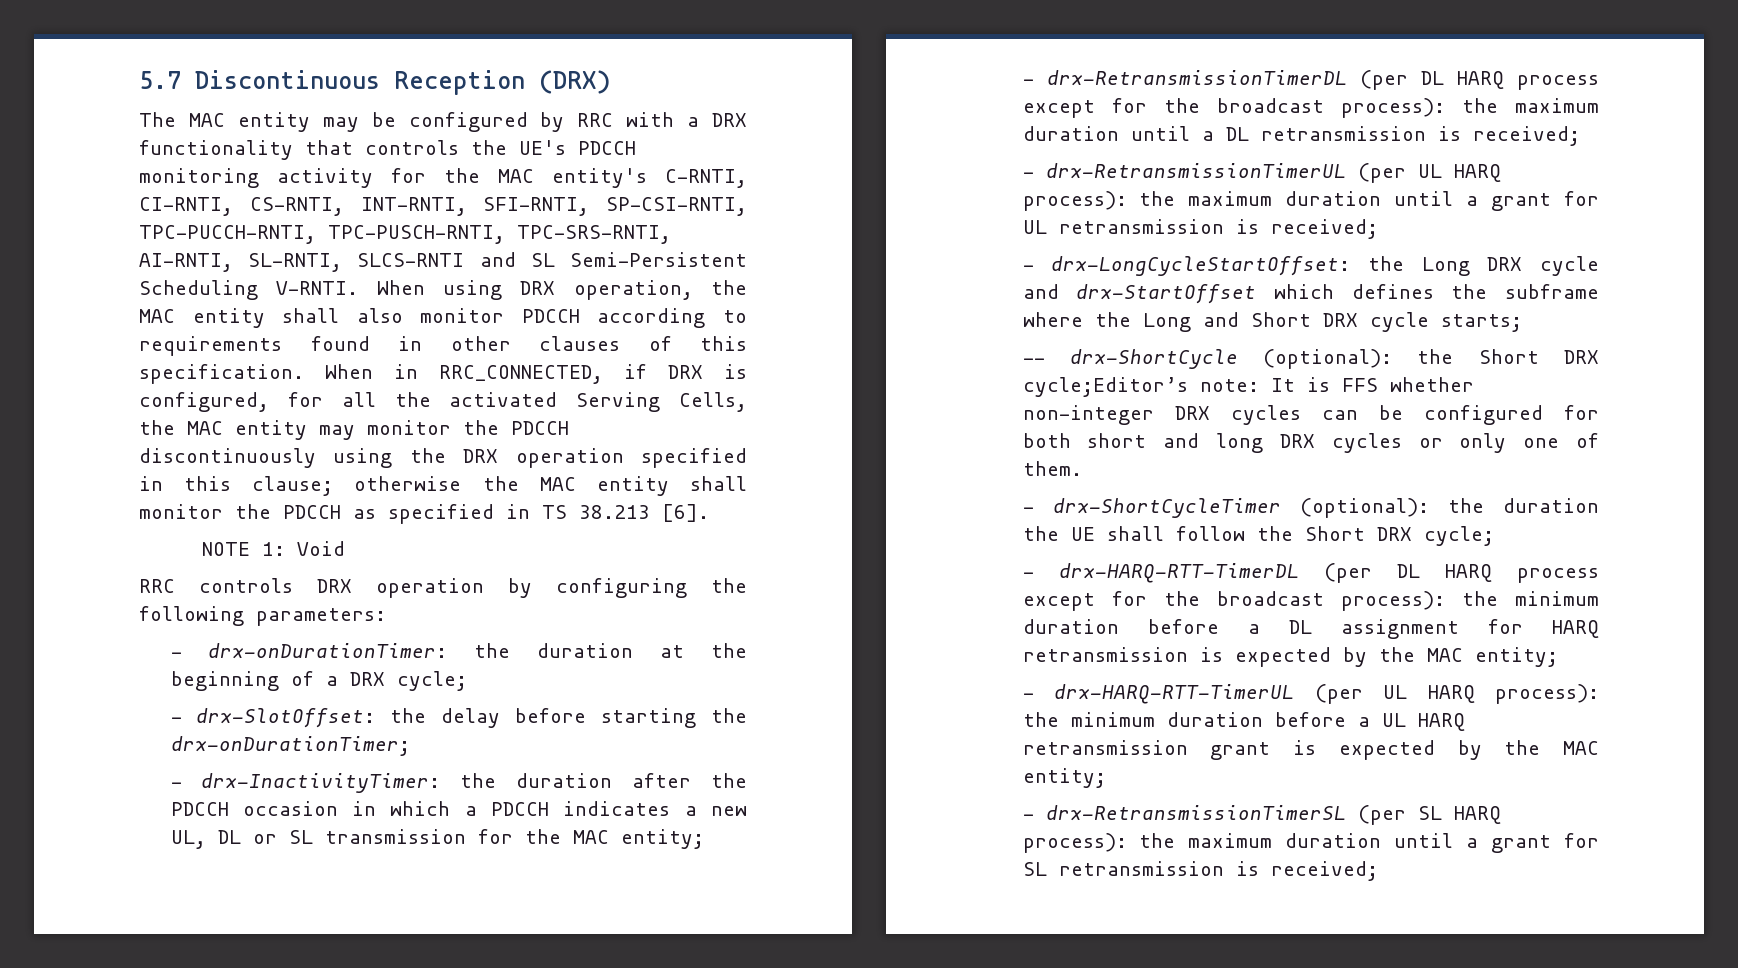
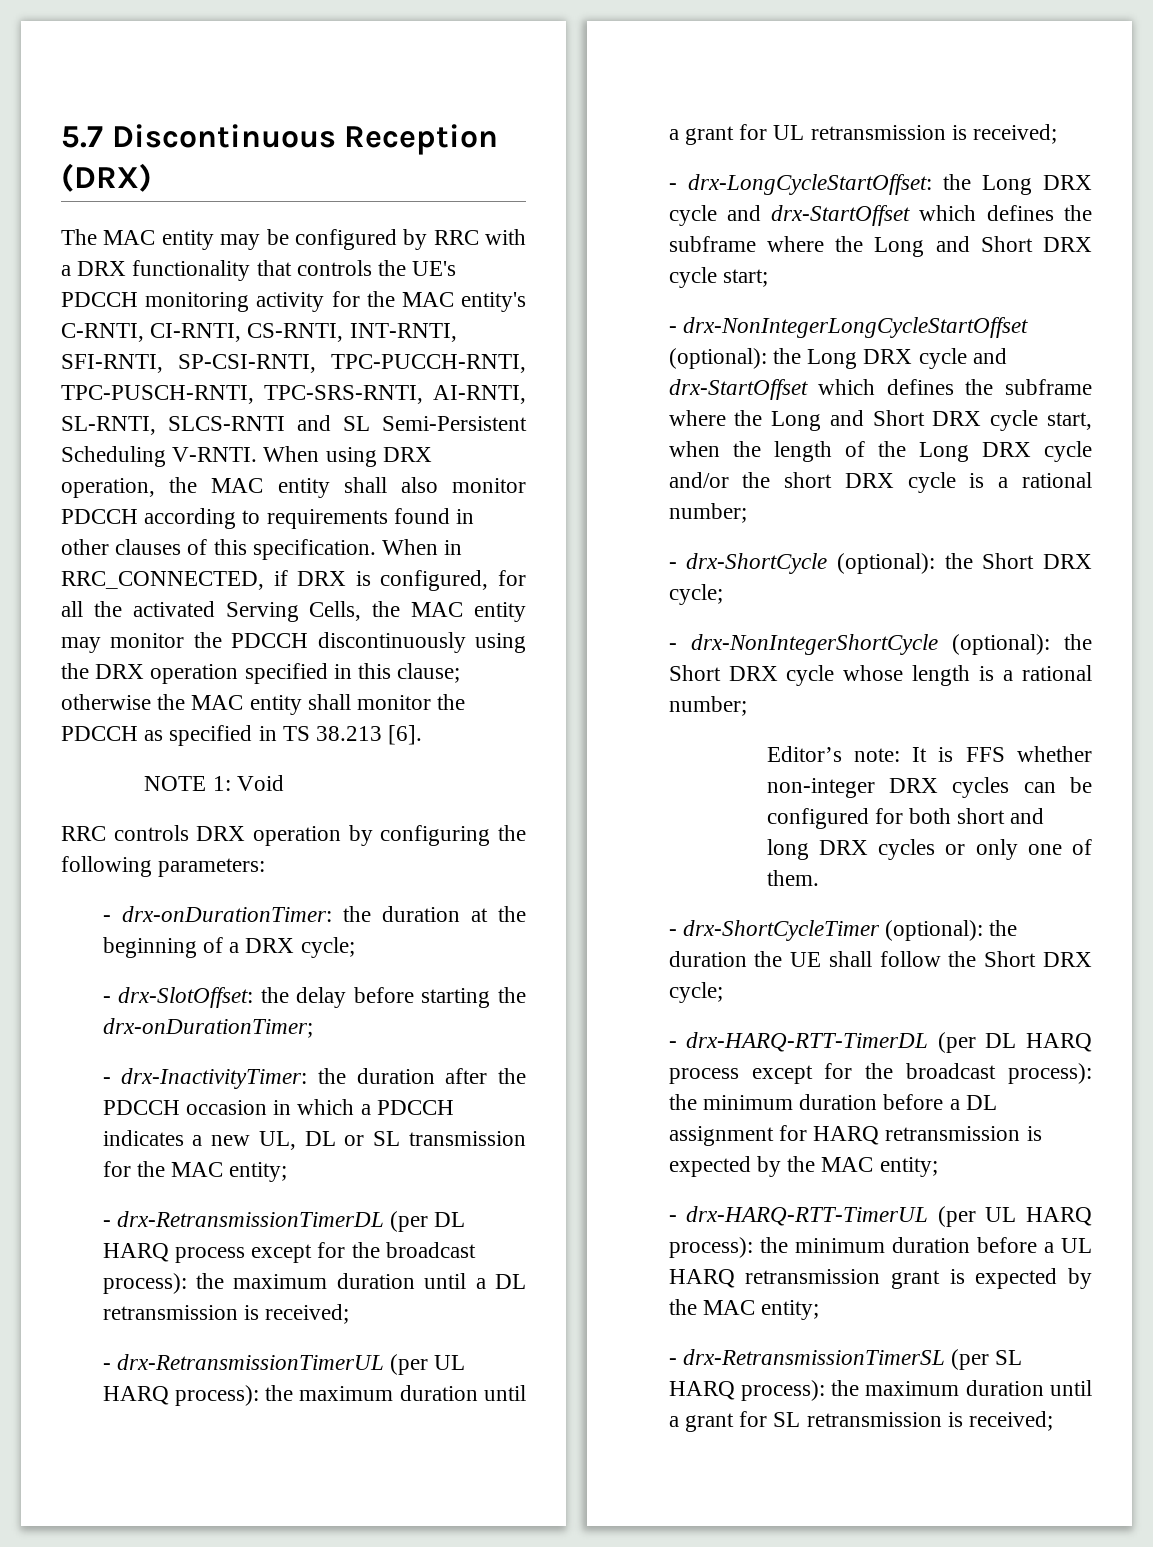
[1440,314,1522,332] [1022,358,1045,364] starts; // -- -> [722,269,768,287] [668,317,1028,338] [668,348,1007,369] [668,379,1092,400] [668,410,1092,431] [668,441,1092,462] [668,472,1092,493] [668,503,747,523] [668,562,677,569] start; // - drx-NonIntegerLongCycleStartOffset (optional): the Long DRX cycle and drx-StartOffset which defines the subframe where the Long and Short DRX cycle start, when the length of the Long DRX cycle and/or the short DRX cycle is a rational number; // -
[1022,377,1188,397] cycle;Editor’s -> [668,584,723,605] [668,634,1092,655] [668,665,1092,686] [668,696,747,716] [766,746,842,762] cycle; // - drx-NonIntegerShortCycle (optional): the Short DRX cycle whose length is a rational number; // Editor’s

